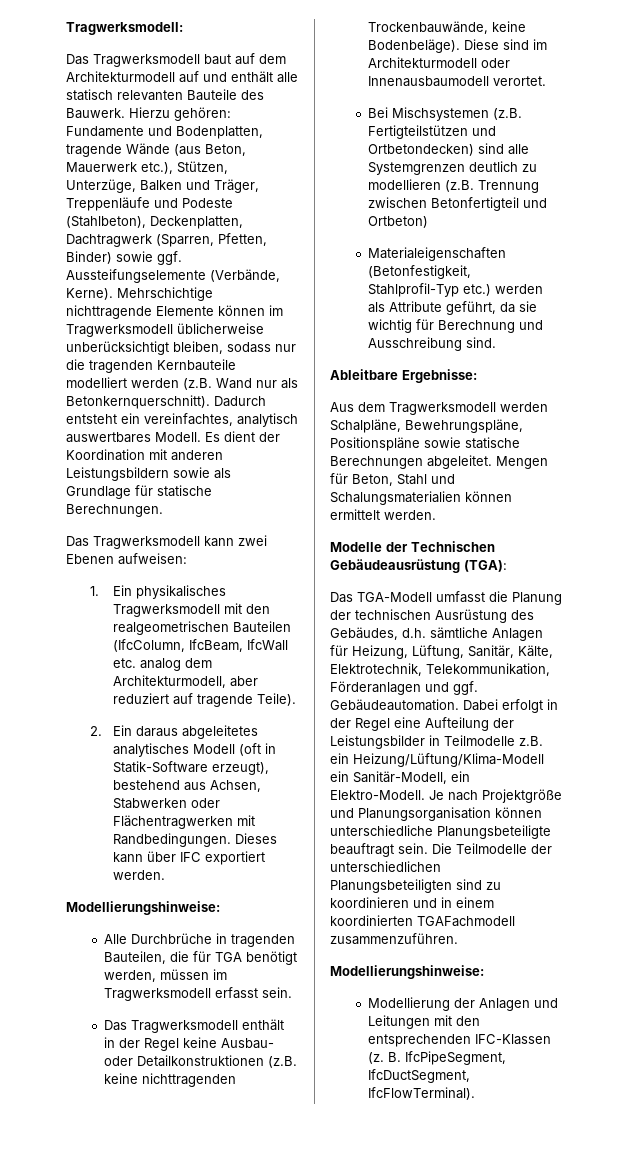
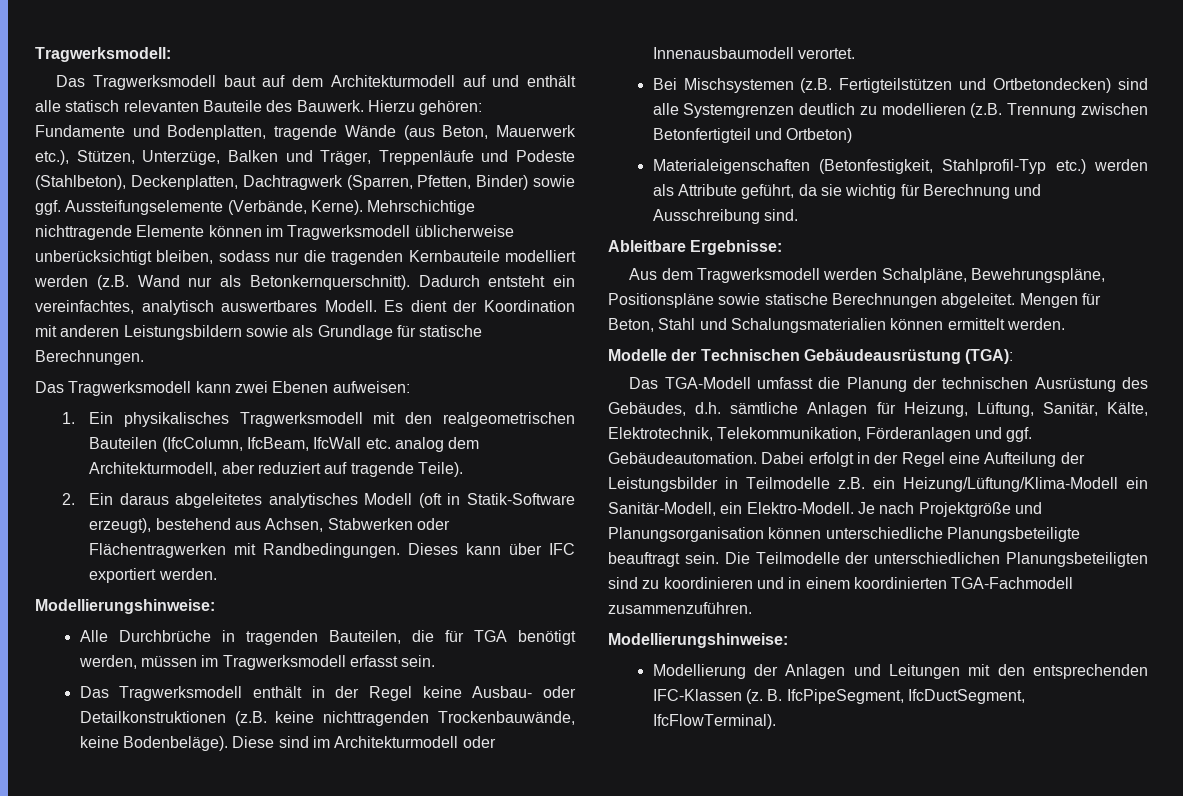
[417,916,515,927] TGAFachmodell -> [951,577,1074,589] TGA-Fachmodell

